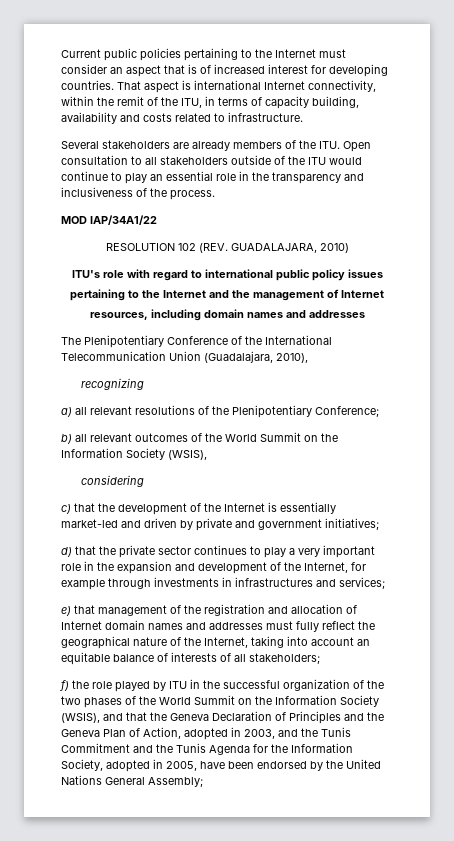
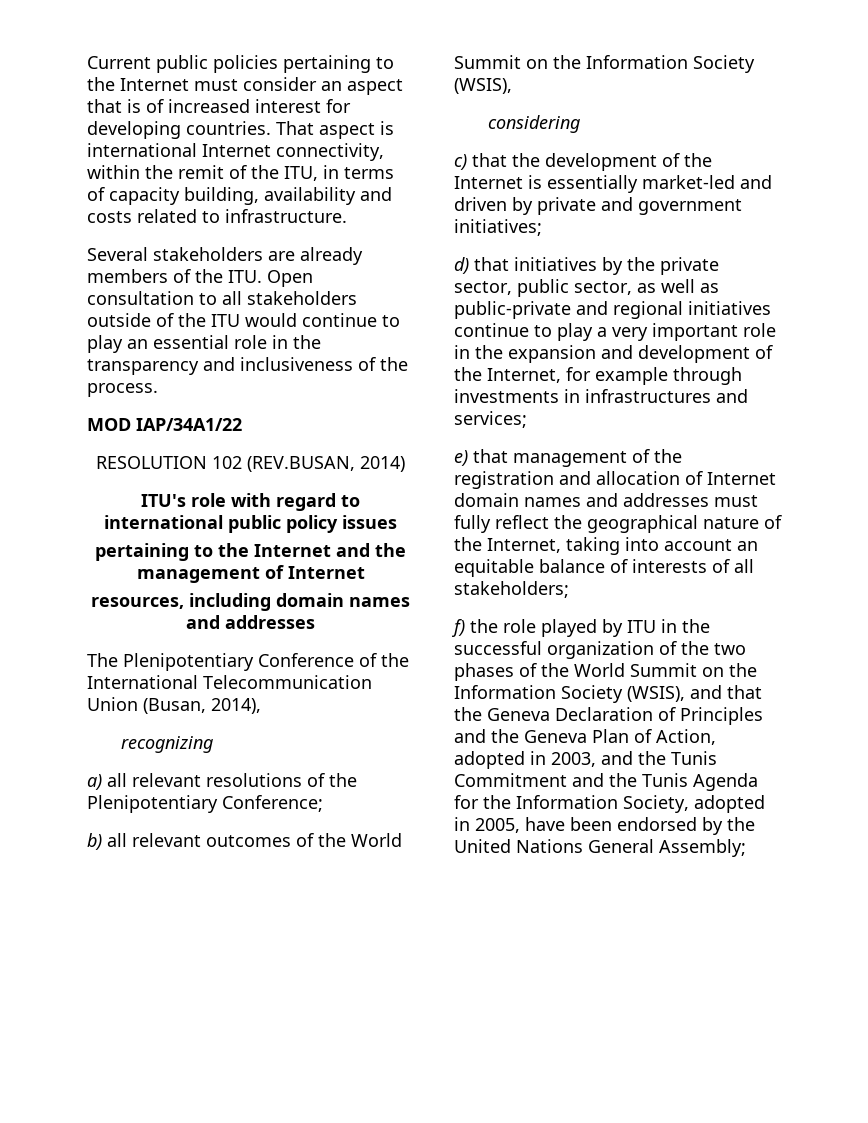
[198,243,349,253] (REV. GUADALAJARA, 2010) -> [247,456,405,472] (REV.BUSAN, 2014)
[204,351,308,363] (Guadalajara, 2010), -> [143,698,261,714] (Busan, 2014),
[99,545,247,558] the private sector continues -> [514,257,719,275] [454,279,719,297] [454,301,771,319] [454,323,529,337] initiatives by the private sector, public sector, as well as public-private and regional initiatives continue

